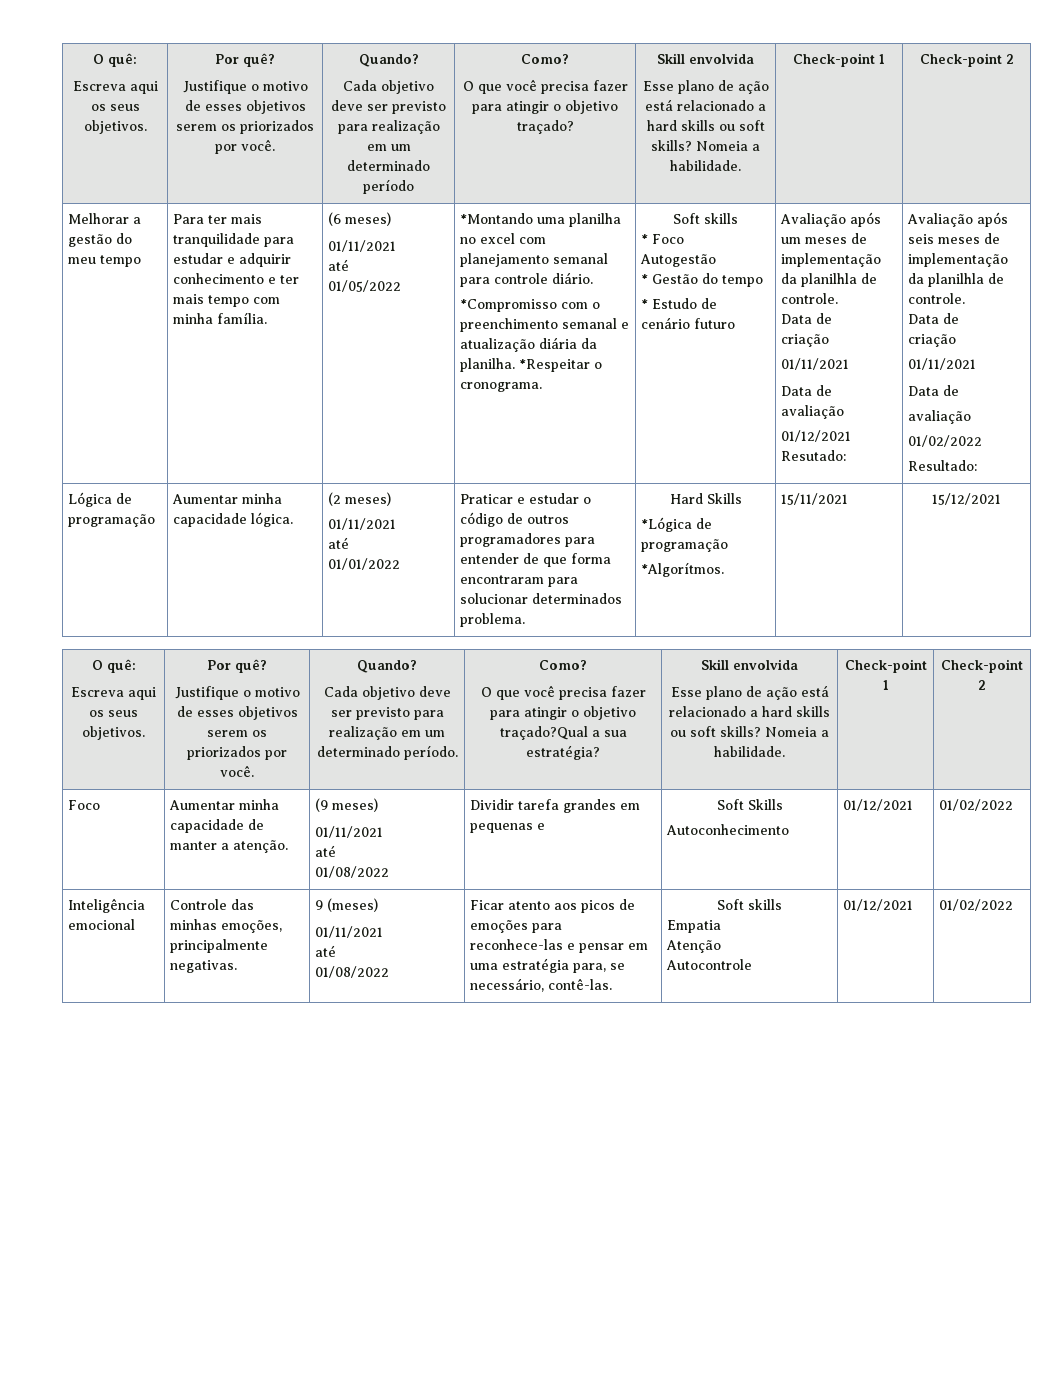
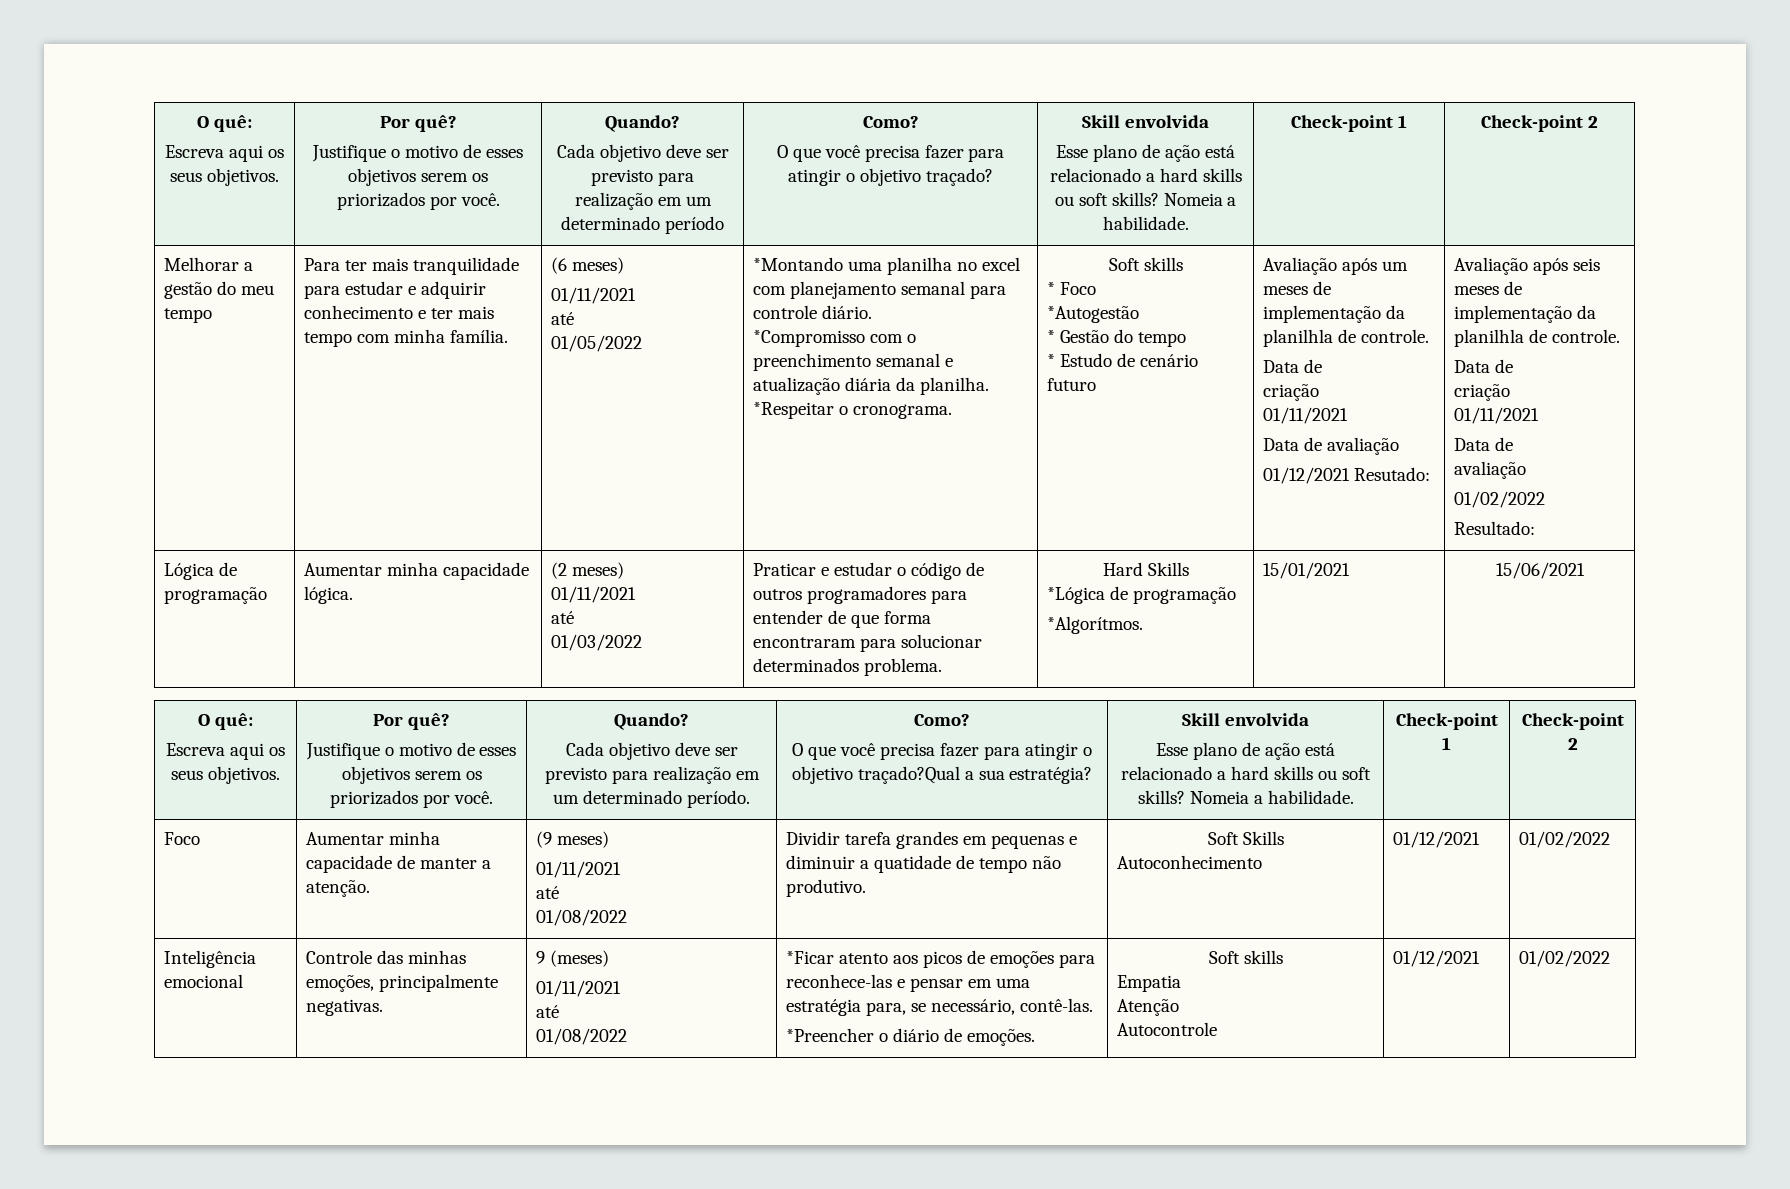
[640,254,717,267] Autogestão -> [1046,306,1139,323] *Autogestão
[328,558,401,570] 01/01/2022 -> [550,634,642,651] 01/03/2022
[781,493,849,505] [932,493,1001,505] 15/11/2021 | 15/12/2021 -> [1262,562,1350,579] [1495,562,1585,579] 15/01/2021 | 15/06/2021
(546, 826) none -> [785,855,1061,873] [785,879,866,897] diminuir a quatidade de tempo não produtivo.
[470,900,505,910] Ficar -> [785,951,834,964] *Ficar
(613, 984) none -> [785,1028,1035,1046] // *Preencher o diário de emoções.

